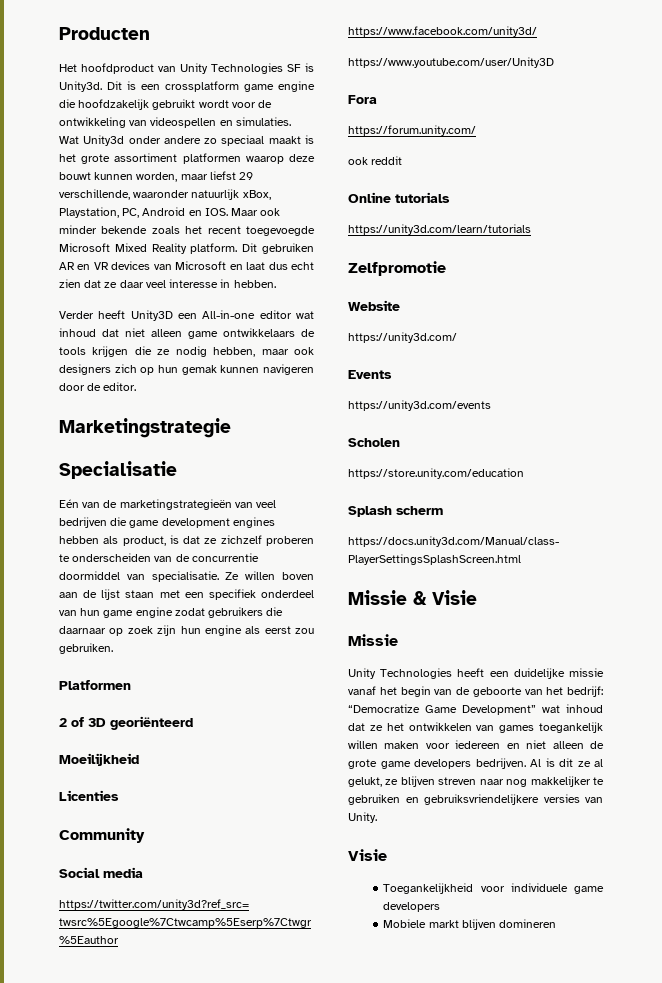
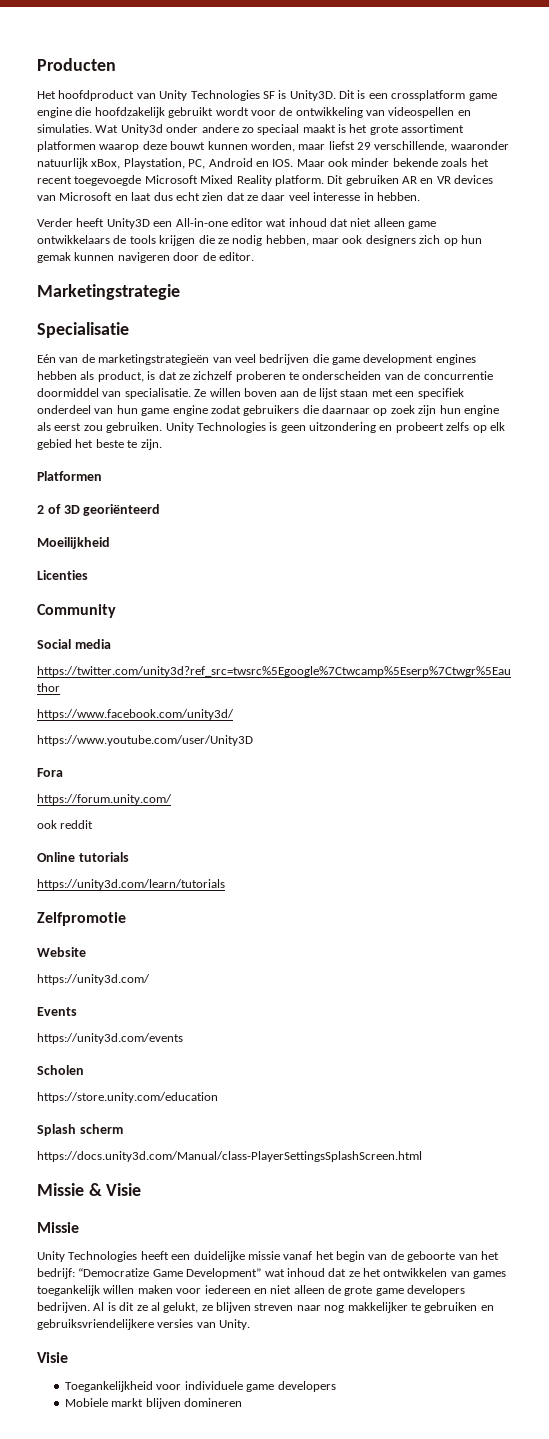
[59,81,102,92] Unity3d. -> [289,90,336,101] Unity3D.
(113, 648) none -> [165,422,505,433] [37,439,162,450] Unity Technologies is geen uitzondering en probeert zelfs op elk gebied het beste te zijn.

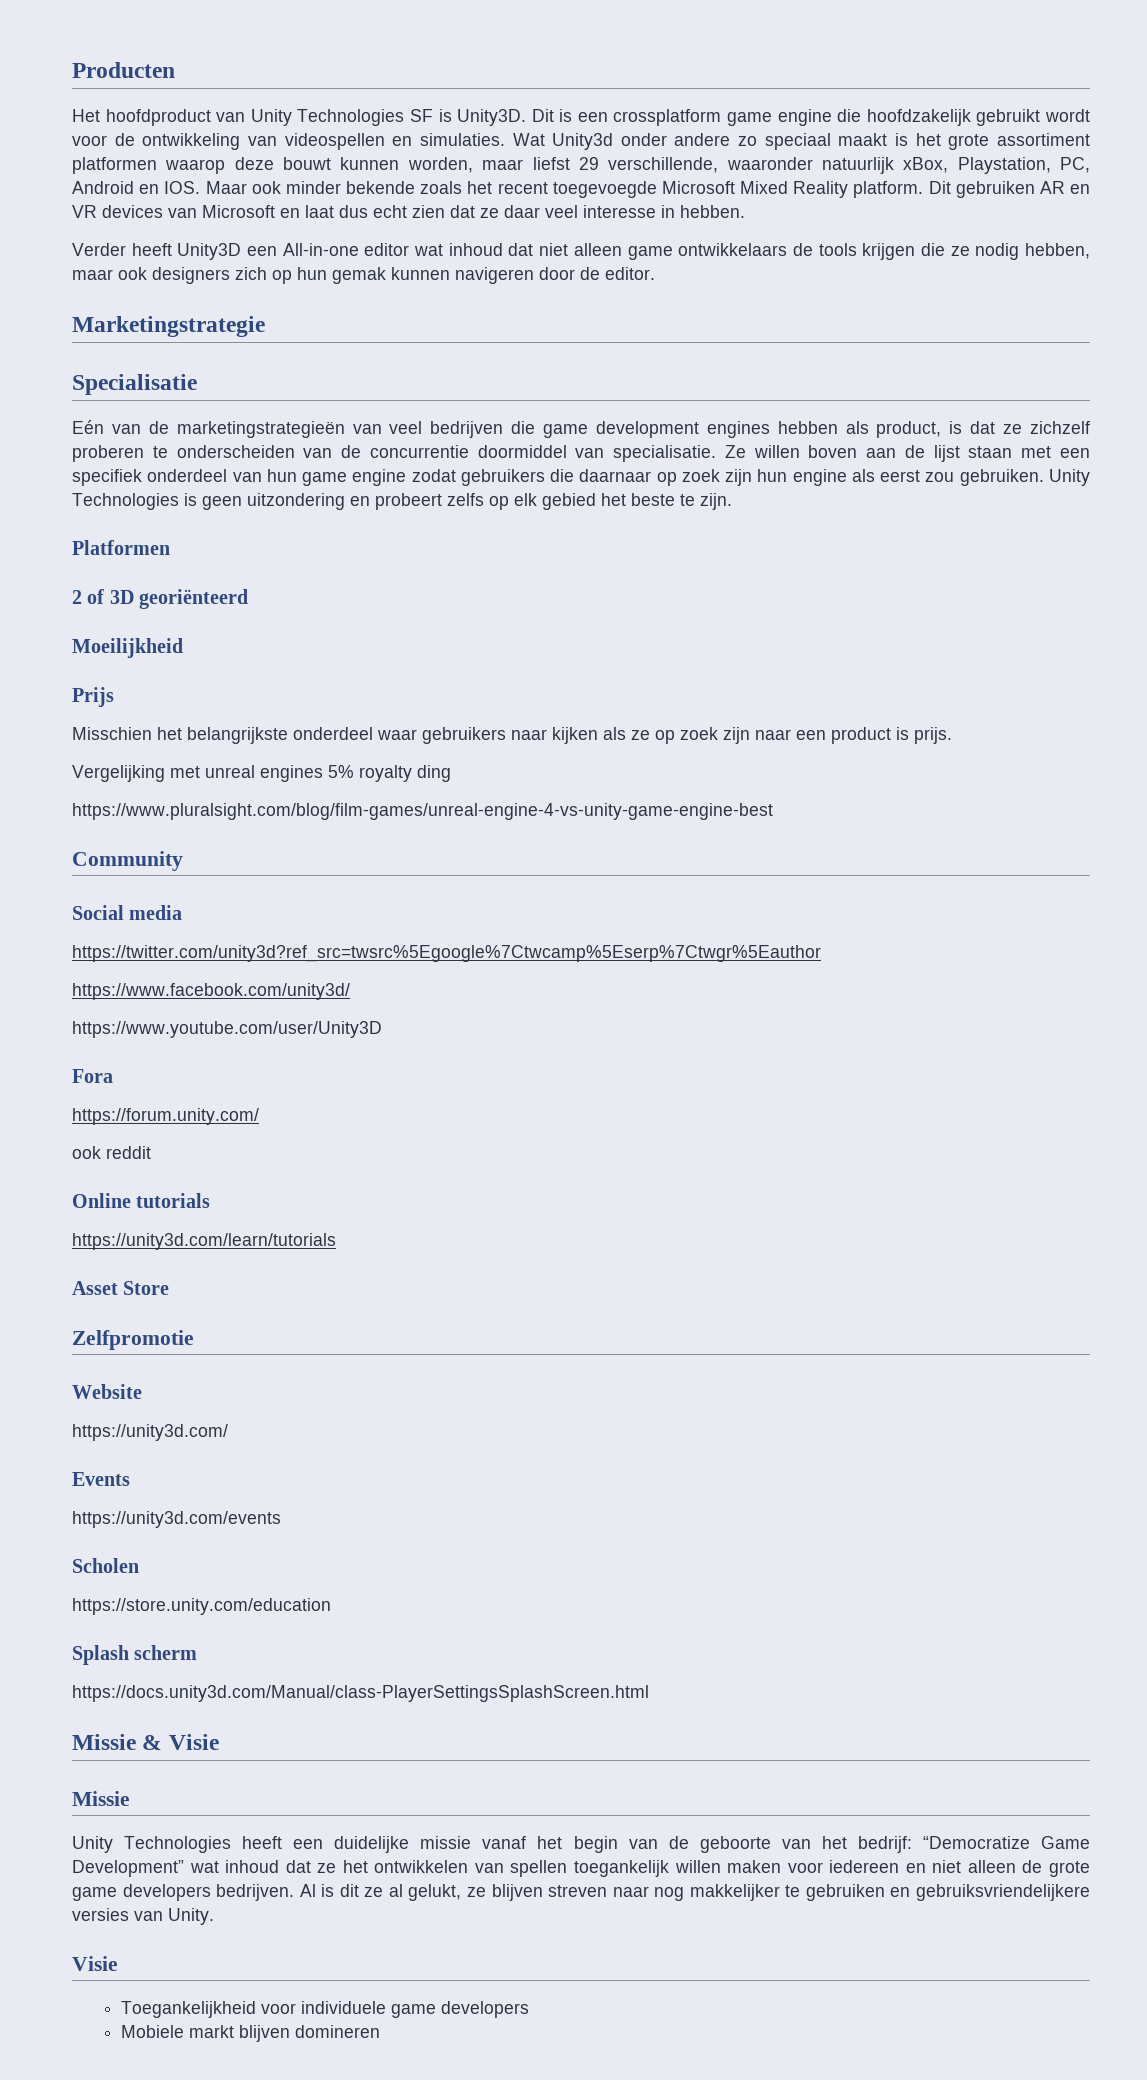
[37,570,88,580] Licenties -> [72,687,114,707] [72,727,952,744] [72,765,451,782] [72,803,773,820] Prijs // Misschien het belangrijkste onderdeel waar gebruikers naar kijken als ze op zoek zijn naar een product is prijs. // Vergelijking met unreal engines 5% royalty ding // https://www.pluralsight.com/blog/film-games/unreal-engine-4-vs-unity-game-engine-best
(225, 884) none -> [72,1281,170,1295] // Asset Store
[473,1271,507,1279] games -> [510,1860,568,1877] spellen

